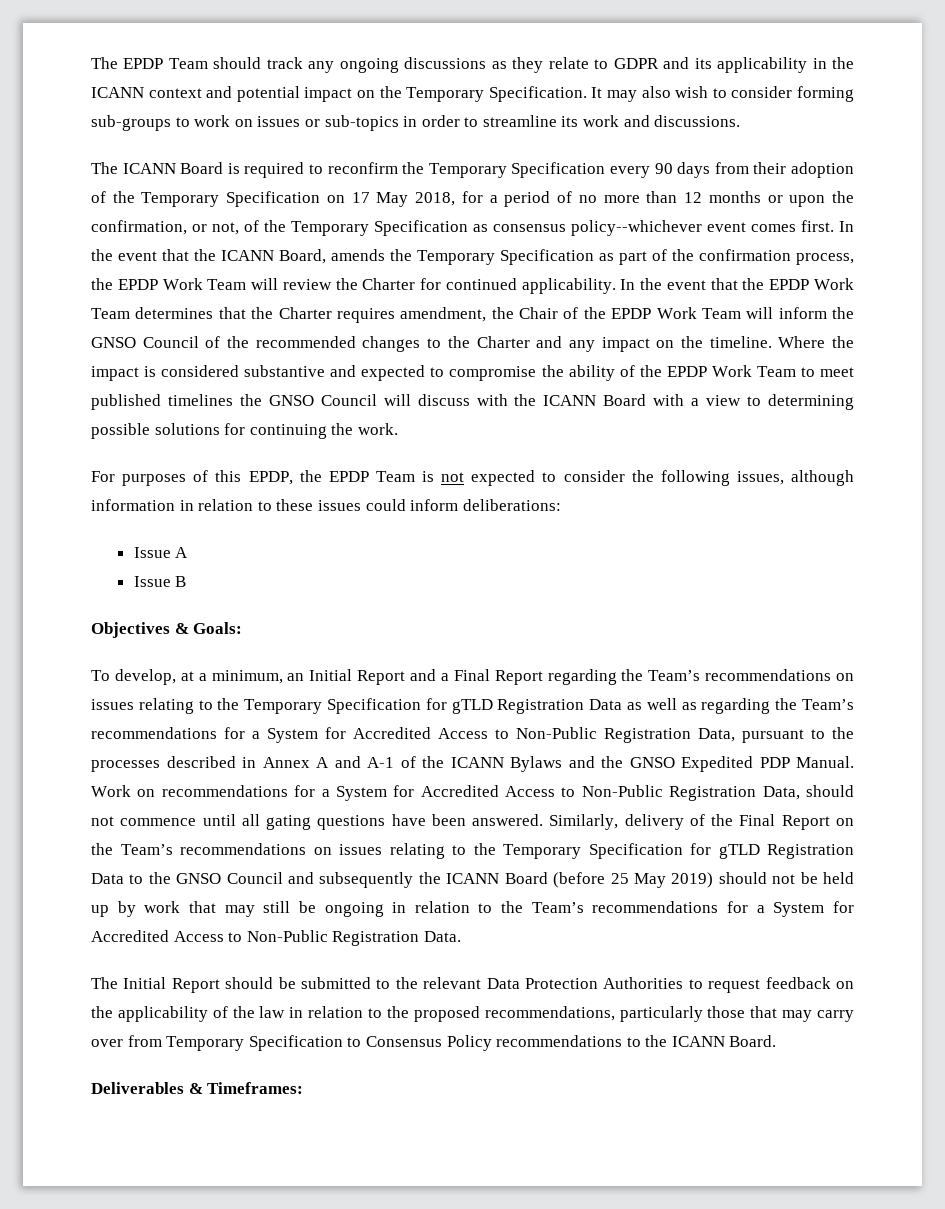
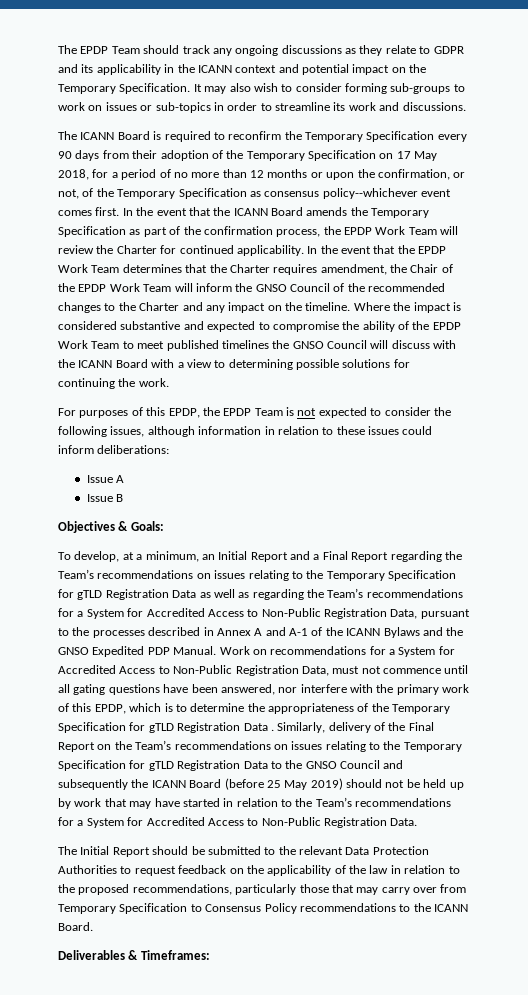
[279,249,326,264] Board, -> [271,207,303,216] Board
[805,785,854,797] should -> [332,666,360,674] must
[472,814,544,826] answered. -> [220,684,470,695] [58,703,451,714] [58,722,274,733] answered, nor interfere with the primary work of this EPDP, which is to determine the appropriateness of the Temporary Specification for gTLD Registration Data .
[263,901,384,917] still be ongoing -> [154,798,220,807] have started

